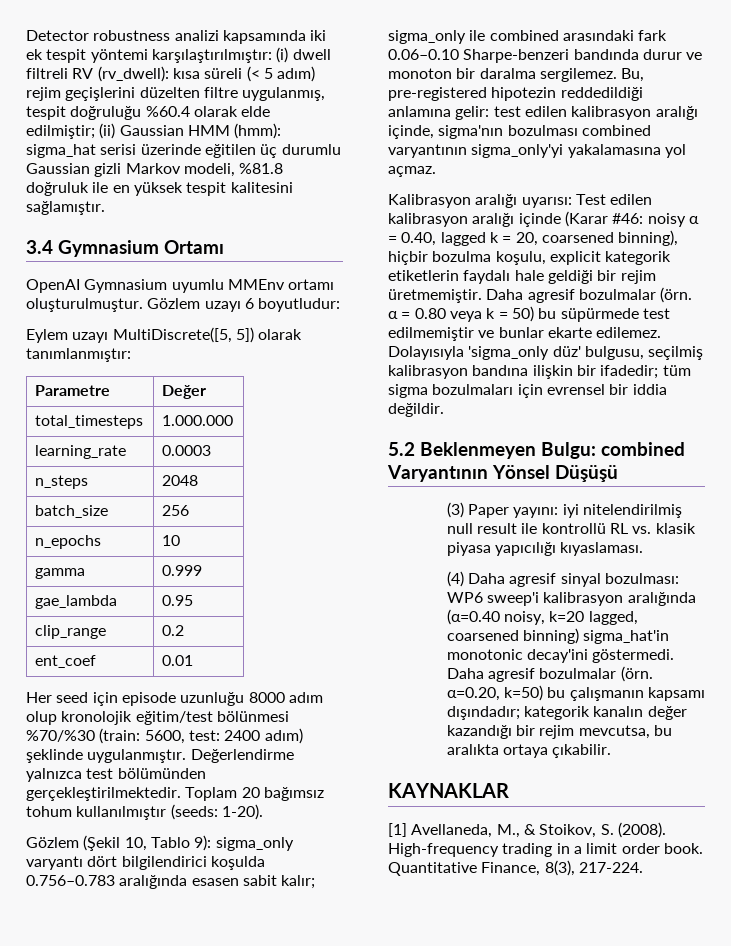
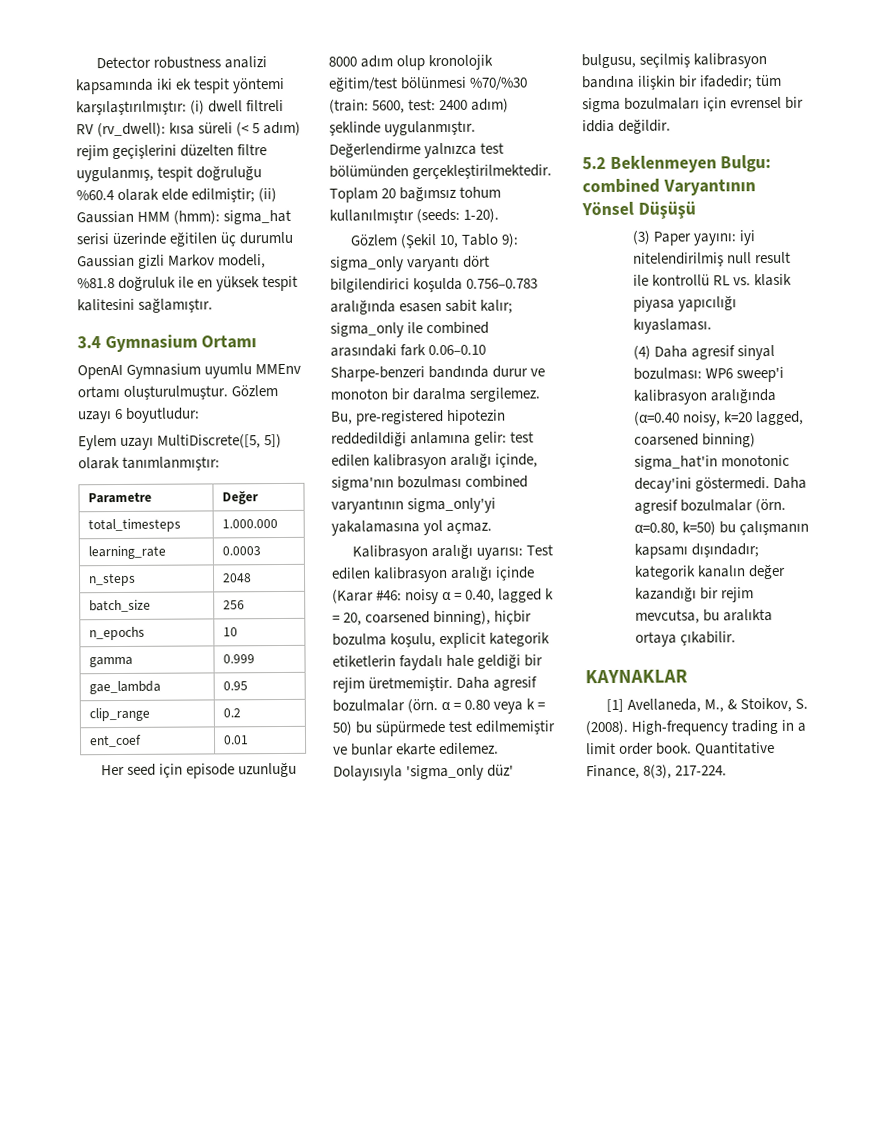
[446,687,500,701] α=0.20, -> [634,522,680,536] α=0.80,

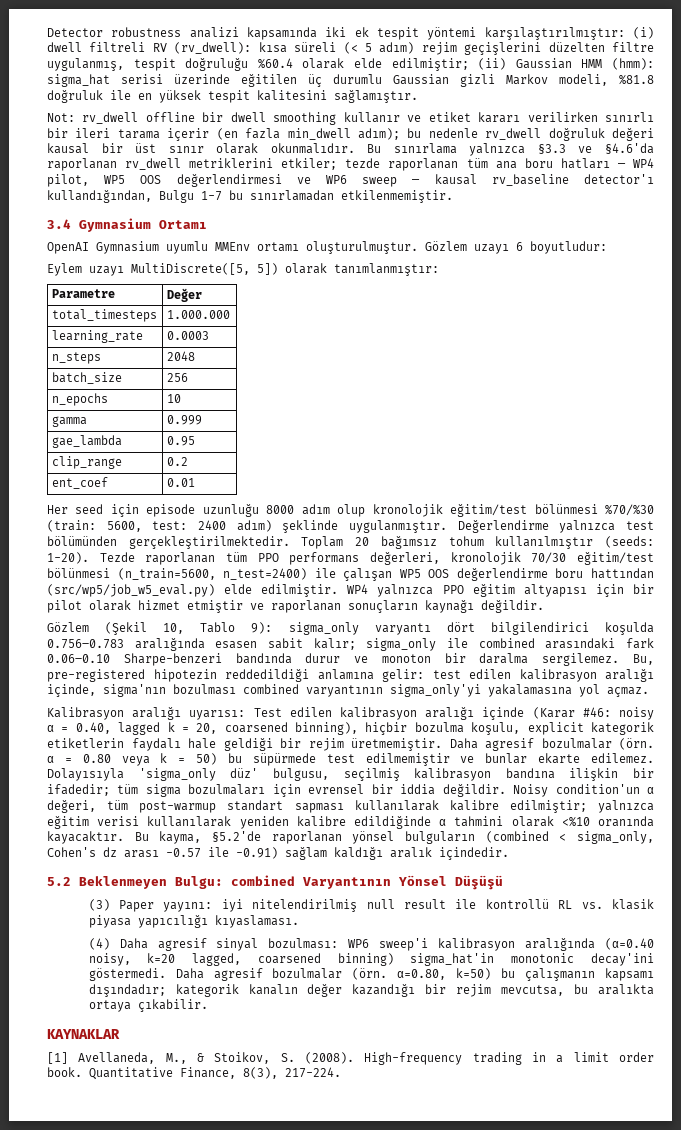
(214, 305) none -> [47,112,654,125] [47,127,655,141] [47,143,654,156] [47,158,654,171] [47,173,654,187] [47,189,453,203] // Not: rv_dwell offline bir dwell smoothing kullanır ve etiket kararı verilirken sınırlı bir ileri tarama içerir (en fazla min_dwell adım); bu nedenle rv_dwell doğruluk değeri kausal bir üst sınır olarak okunmalıdır. Bu sınırlama yalnızca §3.3 ve §4.6'da raporlanan rv_dwell metriklerini etkiler; tezde raporlanan tüm ana boru hatları — WP4 pilot, WP5 OOS değerlendirmesi ve WP6 sweep — kausal rv_baseline detector'ı kullandığından, Bulgu 1-7 bu sınırlamadan etkilenmemiştir.
(500, 215) none -> [99,551,654,565] [47,567,654,581] [47,583,654,597] [47,599,544,613] Tezde raporlanan tüm PPO performans değerleri, kronolojik 70/30 eğitim/test bölünmesi (n_train=5600, n_test=2400) ile çalışan WP5 OOS değerlendirme boru hattından (src/wp5/job_w5_eval.py) elde edilmiştir. WP4 yalnızca PPO eğitim altyapısı için bir pilot olarak hizmet etmiştir ve raporlanan sonuçların kaynağı değildir.
(672, 126) none -> [513,784,654,797] [47,799,654,813] [47,815,654,829] [47,831,654,844] [47,846,509,860] Noisy condition'un α değeri, tüm post-warmup standart sapması kullanılarak kalibre edilmiştir; yalnızca eğitim verisi kullanılarak yeniden kalibre edildiğinde α tahmini olarak <%10 oranında kayacaktır. Bu kayma, §5.2'de raporlanan yönsel bulguların (combined < sigma_only, Cohen's dz arası -0.57 ile -0.91) sağlam kaldığı aralık içindedir.

